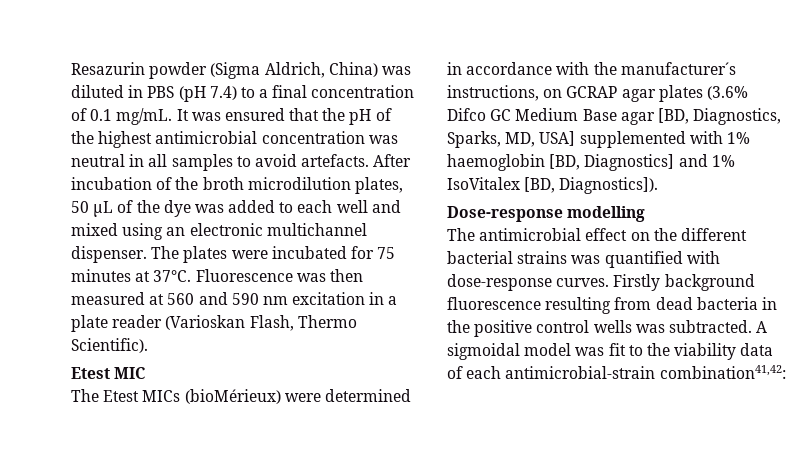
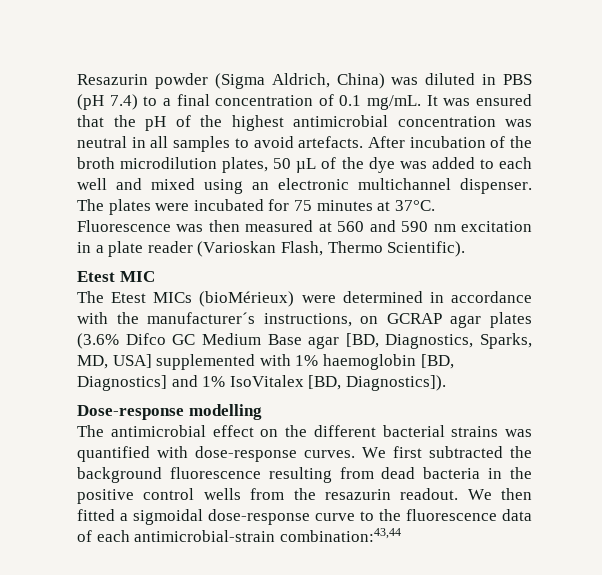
[613,274,661,291] Firstly -> [362,446,532,458] We first subtracted the
[635,320,768,333] [447,343,626,360] was subtracted. A sigmoidal model was fit -> [250,488,532,500] [77,509,355,525] from the resazurin readout. We then fitted a sigmoidal dose-response curve
[674,343,737,360] viability -> [406,509,497,521] fluorescence
[659,365,786,379] combination41,42: -> [279,528,401,542] combination:43,44

